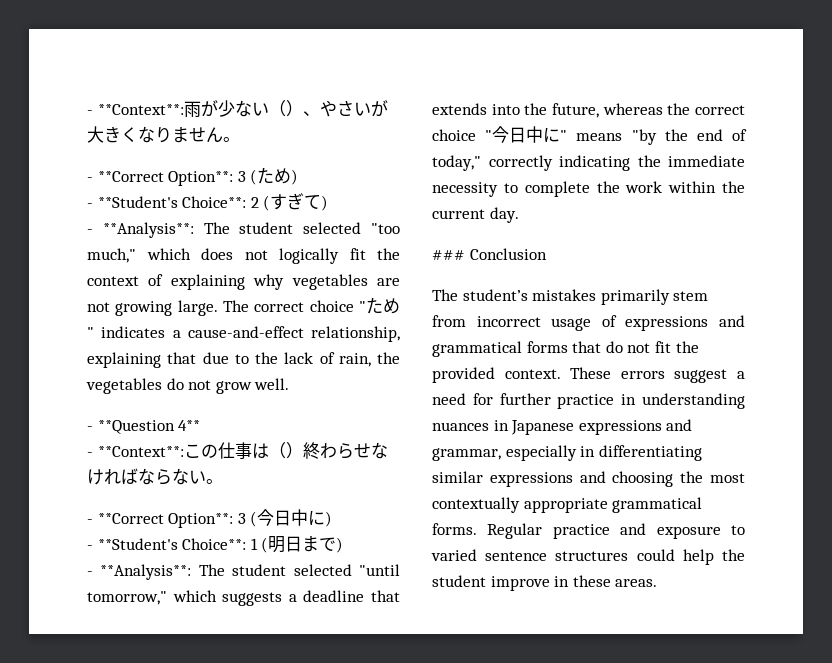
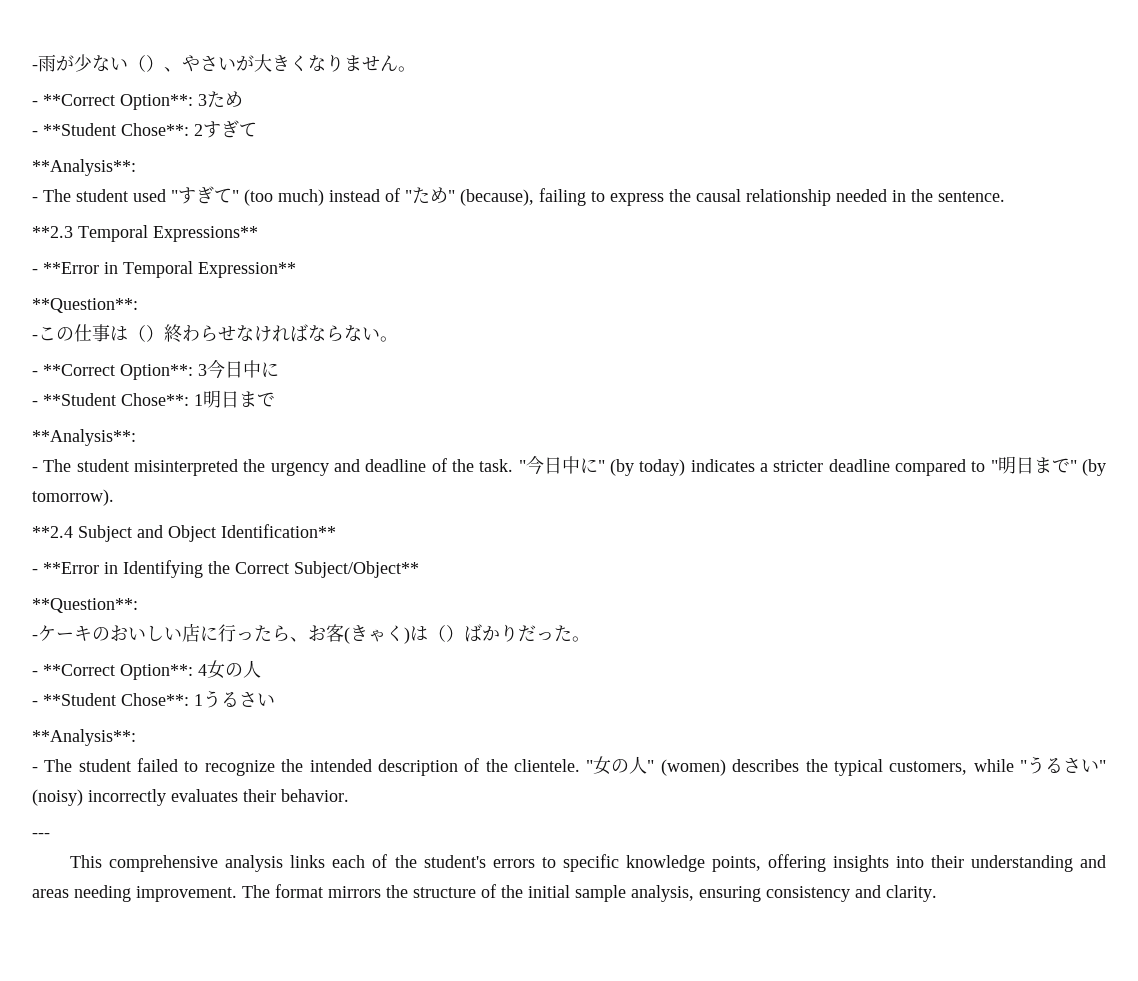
[87,104,184,115] - **Context**: -> [32,65,38,70] -
[250,167,299,185] [87,193,329,211] [87,222,401,238] [87,248,400,264] [87,274,400,290] [87,297,400,316] [87,326,400,342] [87,352,400,368] [86,378,290,394] [87,420,201,434] [87,446,184,457] (ため) // - **Student's Choice**: 2 (すぎて) // - **Analysis**: The student selected "too much," which does not logically fit the context of explaining why vegetables are not growing large. The correct choice "ため" indicates a cause-and-effect relationship, explaining that due to the lack of rain, the vegetables do not grow well. // - **Question 4** // - **Context**: -> [207,91,243,108] [32,120,257,138] [32,159,136,176] [32,186,1005,206] [32,225,258,242] [32,261,296,278] [32,298,138,313] [32,335,38,340] ため // - **Student Chose**: 2すぎて // **Analysis**: // - The student used "すぎて" (too much) instead of "ため" (because), failing to express the causal relationship needed in the sentence. // **2.3 Temporal Expressions** // - **Error in Temporal Expression** // **Question**: // -
[250,509,333,527] [87,536,344,553] [87,564,400,580] [87,590,400,606] [432,103,745,118] [432,126,747,145] [432,155,745,171] [432,181,745,197] [432,207,519,223] [432,248,547,260] [432,289,709,305] [432,315,745,331] [432,341,699,357] [432,367,745,383] [432,393,745,409] [432,419,693,435] [432,445,702,461] [432,471,745,487] [432,497,703,513] [432,523,745,539] [431,549,745,565] [432,575,658,591] (今日中に) // - **Student's Choice**: 1 (明日まで) // - **Analysis**: The student selected "until tomorrow," which suggests a deadline that extends into the future, whereas the correct choice "今日中に" means "by the end of today," correctly indicating the immediate necessity to complete the work within the current day. // ### Conclusion // The student’s mistakes primarily stem from incorrect usage of expressions and grammatical forms that do not fit the provided context. These errors suggest a need for further practice in understanding nuances in Japanese expressions and grammar, especially in differentiating similar expressions and choosing the most contextually appropriate grammatical forms. Regular practice and exposure to varied sentence structures could help the student improve in these areas. -> [207,360,279,379] [32,390,275,408] [32,429,136,446] [32,456,1107,476] [32,489,114,506] [32,524,336,542] [32,560,419,578] [32,598,138,613] [32,623,590,644] [32,660,261,680] [32,690,275,708] [32,729,136,746] [32,756,1106,776] [32,789,349,806] [32,833,50,838] [70,854,1106,872] [32,884,937,902] 今日中に // - **Student Chose**: 1明日まで // **Analysis**: // - The student misinterpreted the urgency and deadline of the task. "今日中に" (by today) indicates a stricter deadline compared to "明日まで" (by tomorrow). // **2.4 Subject and Object Identification** // - **Error in Identifying the Correct Subject/Object** // **Question**: // -ケーキのおいしい店に行ったら、お客(きゃく)は（）ばかりだった。 // - **Correct Option**: 4女の人 // - **Student Chose**: 1うるさい // **Analysis**: // - The student failed to recognize the intended description of the clientele. "女の人" (women) describes the typical customers, while "うるさい" (noisy) incorrectly evaluates their behavior. // --- // This comprehensive analysis links each of the student's errors to specific knowledge points, offering insights into their understanding and areas needing improvement. The format mirrors the structure of the initial sample analysis, ensuring consistency and clarity.

